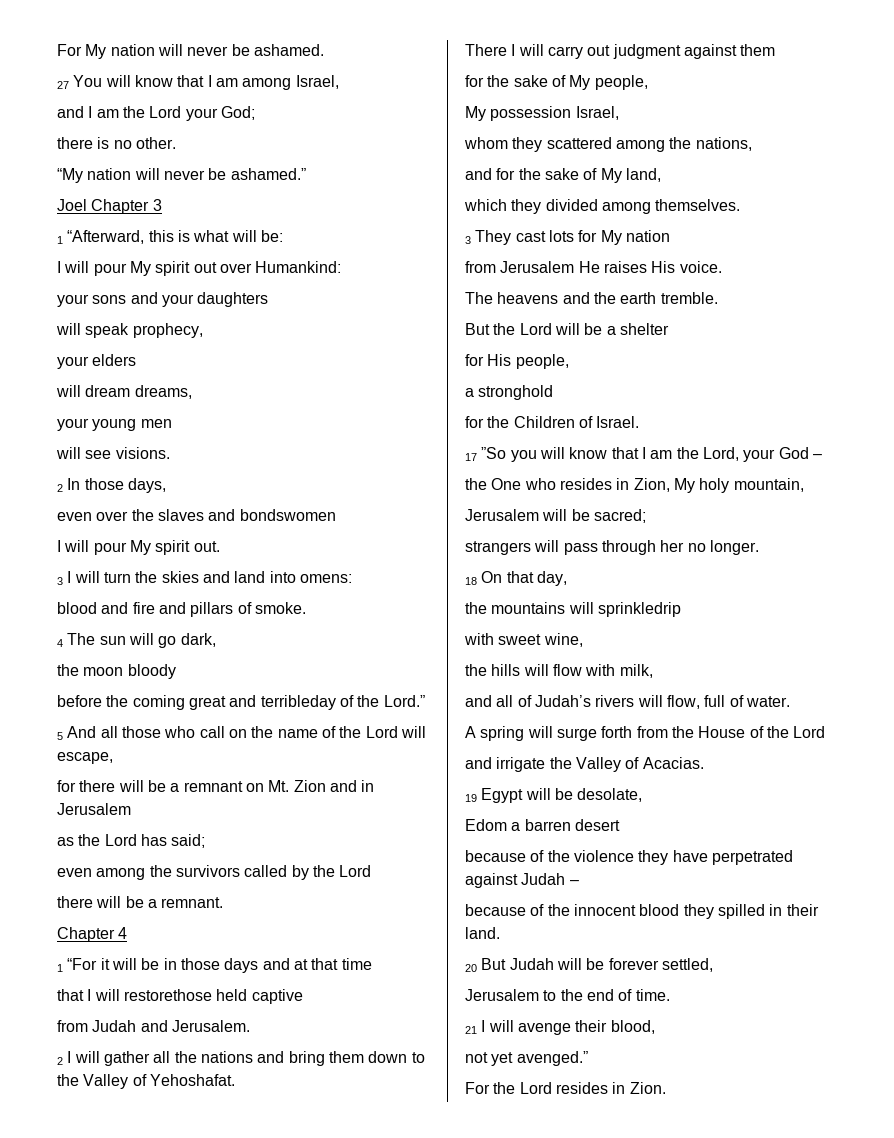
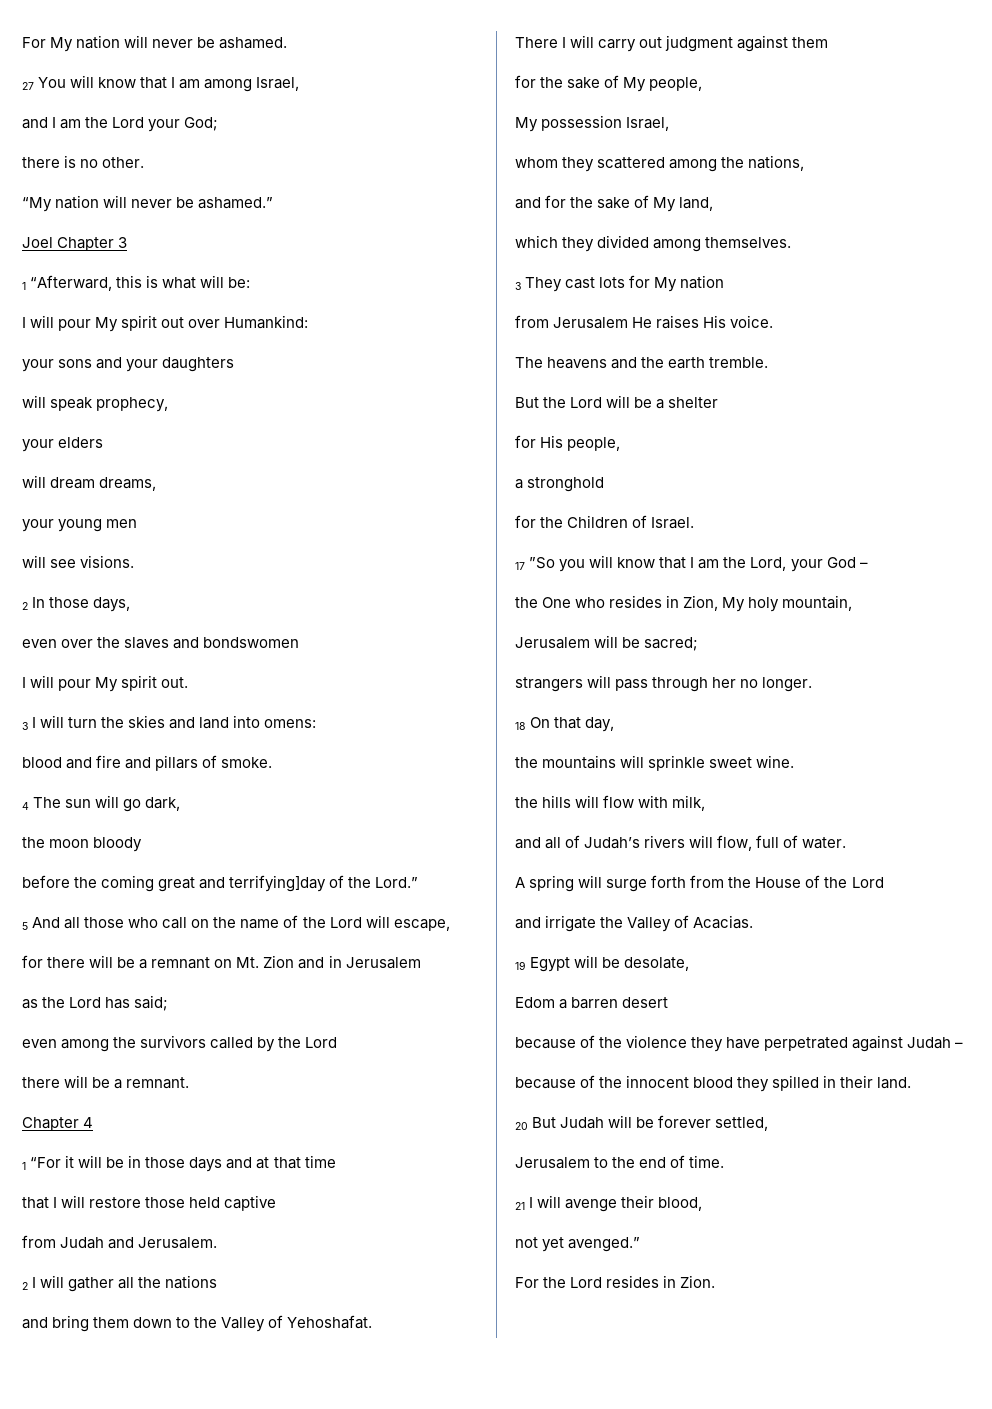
[260,695,336,710] terribleday -> [229,875,327,892] terrifying]day
[123,989,212,1001] restorethose -> [89,1197,186,1208] restore those
(253, 1057) none -> (218, 1282) //
[597,602,681,617] [464,633,583,647] sprinkledrip // with sweet wine, -> [648,755,795,771] sprinkle sweet wine.

